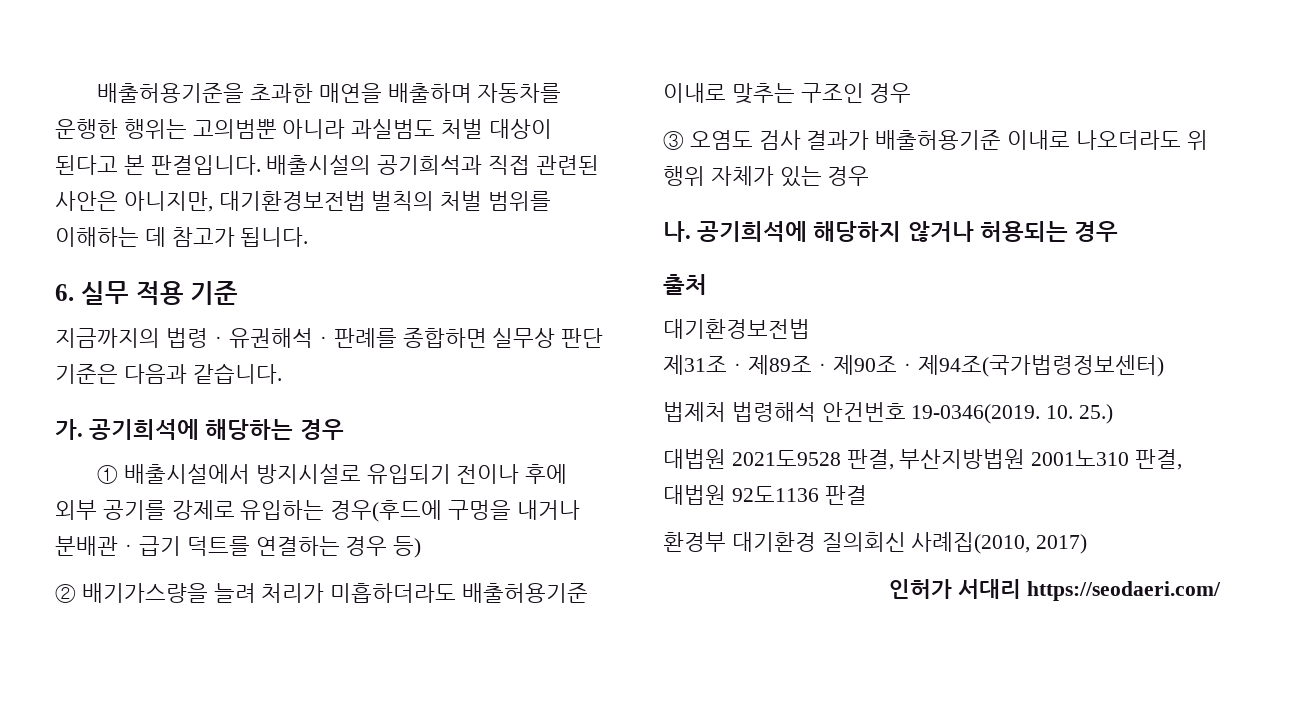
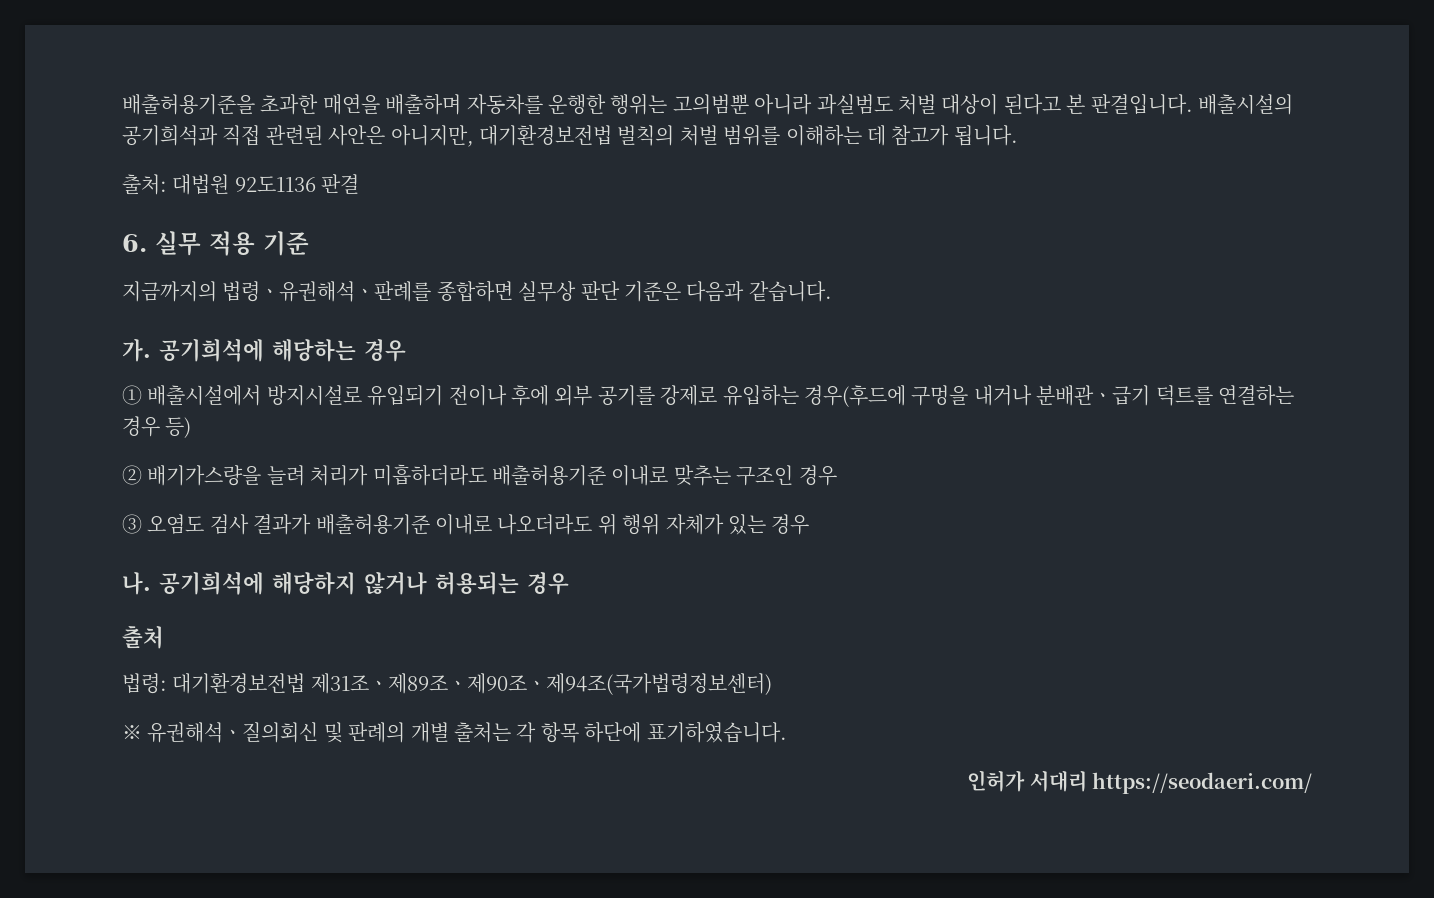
(309, 237) none -> [122,174,360,195] // 출처: 대법원 92도1136 판결
(707, 284) none -> [122,673,167,694] 법령:
[663,402,1114,424] [663,449,1183,470] [663,485,867,505] [663,532,1088,554] 법제처 법령해석 안건번호 19-0346(2019. 10. 25.) // 대법원 2021도9528 판결, 부산지방법원 2001노310 판결, 대법원 92도1136 판결 // 환경부 대기환경 질의회신 사례집(2010, 2017) -> [122,722,787,743] ※ 유권해석ㆍ질의회신 및 판례의 개별 출처는 각 항목 하단에 표기하였습니다.

